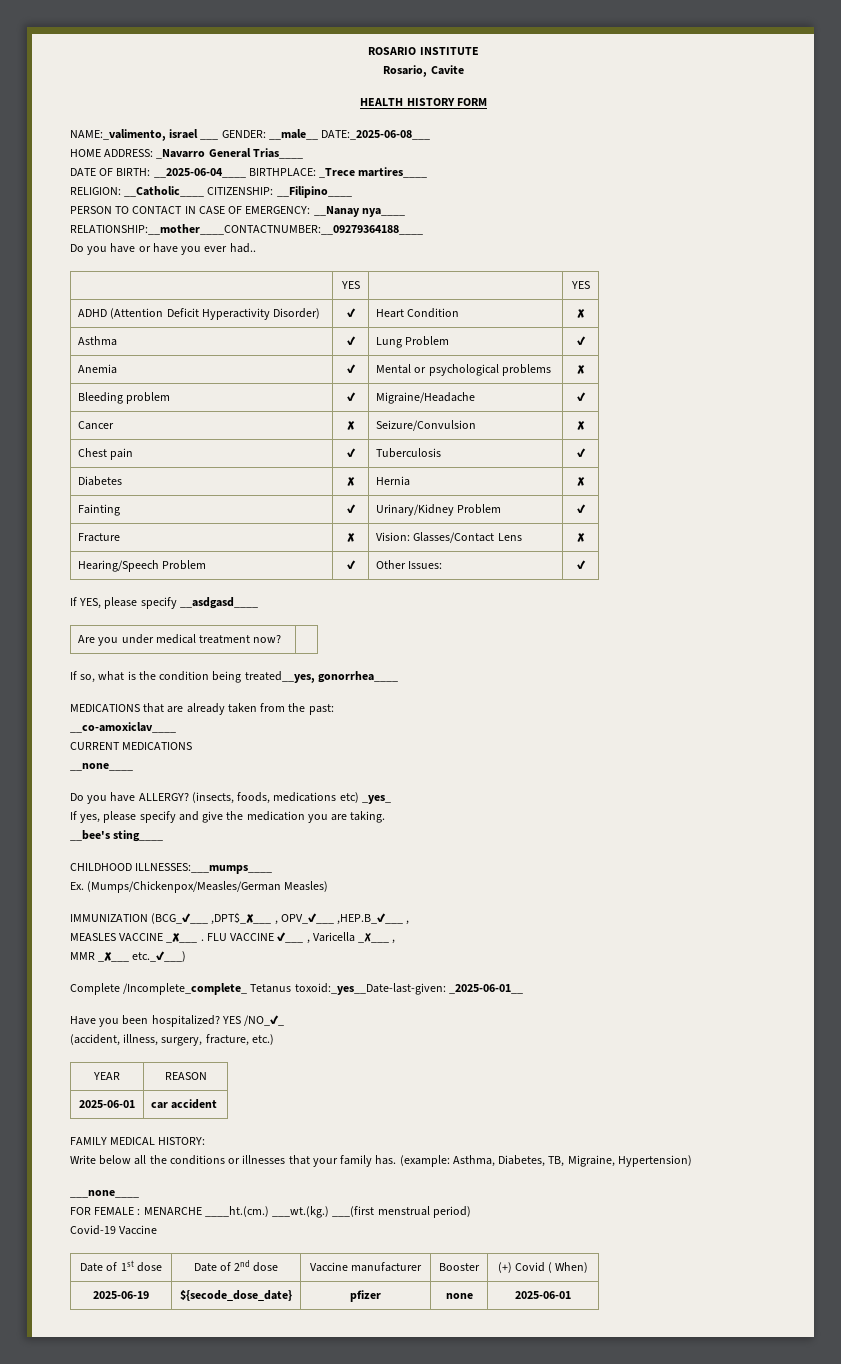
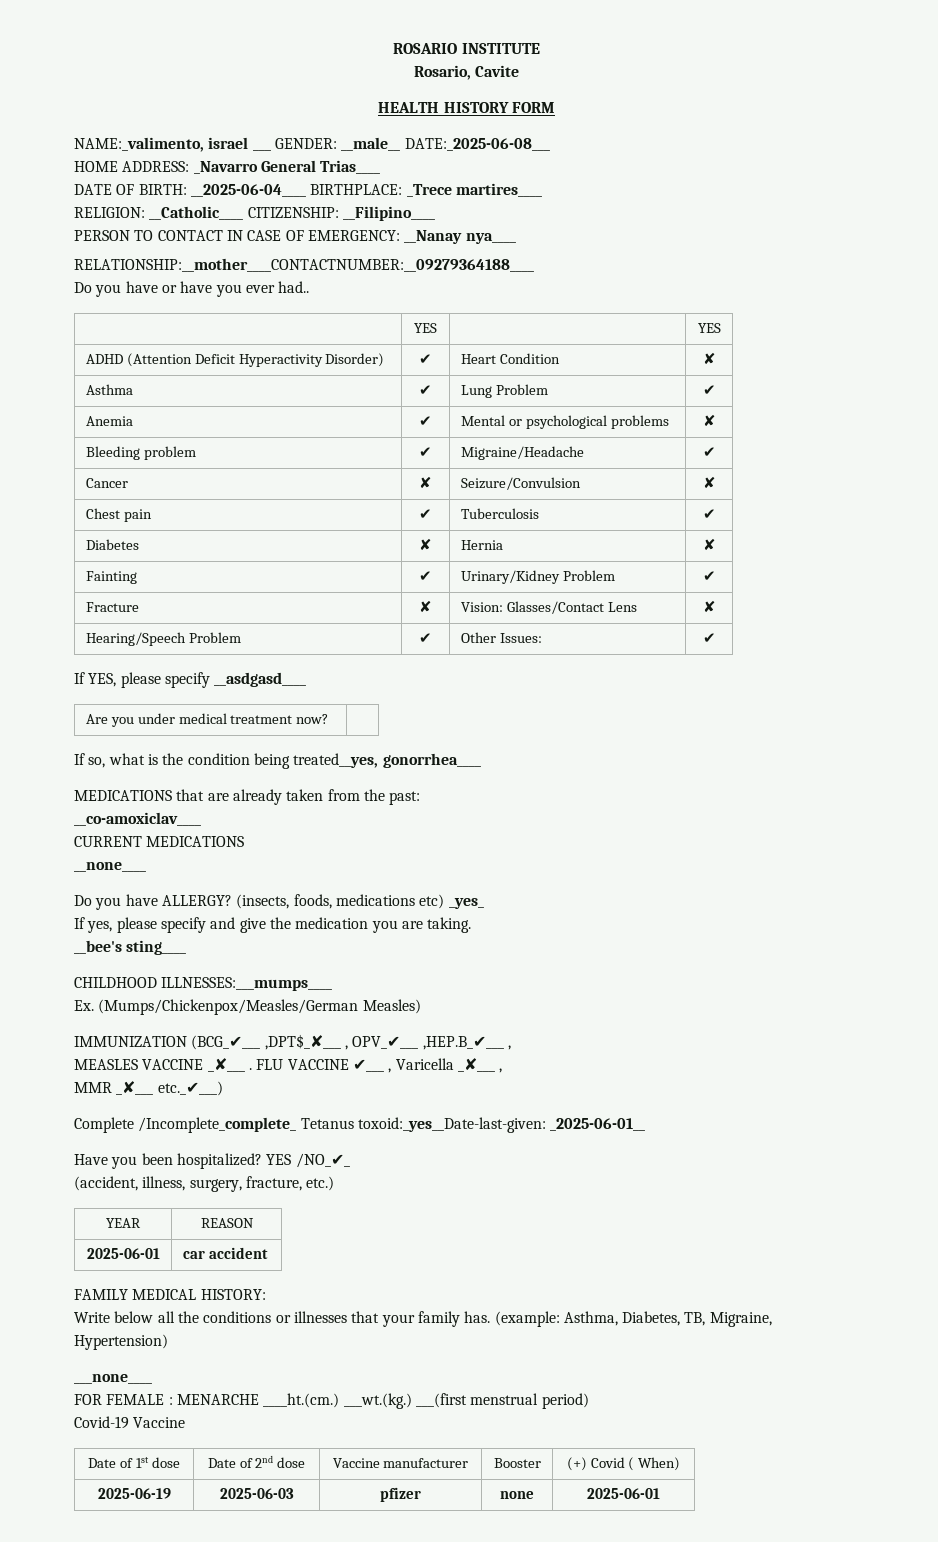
[180,1290,292,1301] ${secode_dose_date} -> [219,1488,294,1499] 2025-06-03

